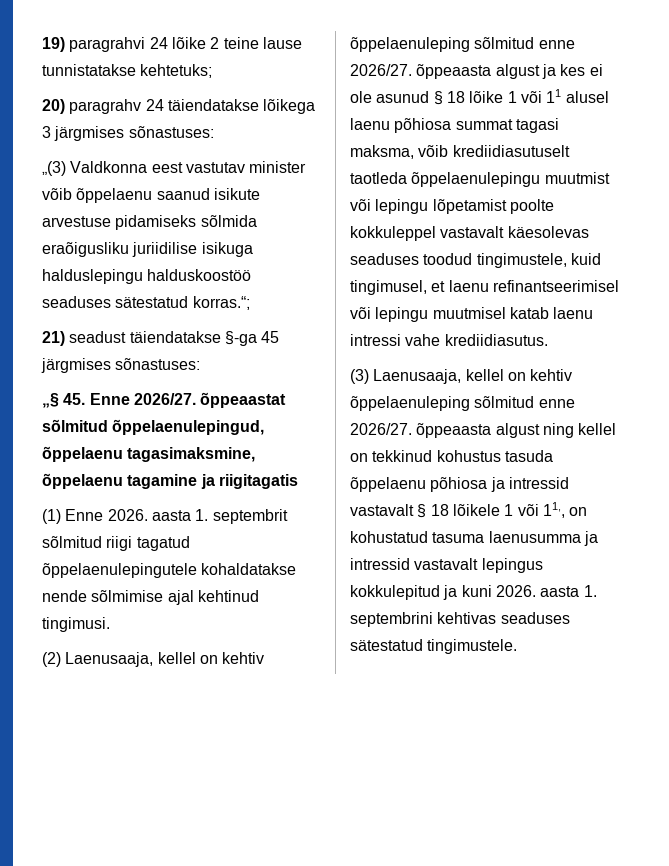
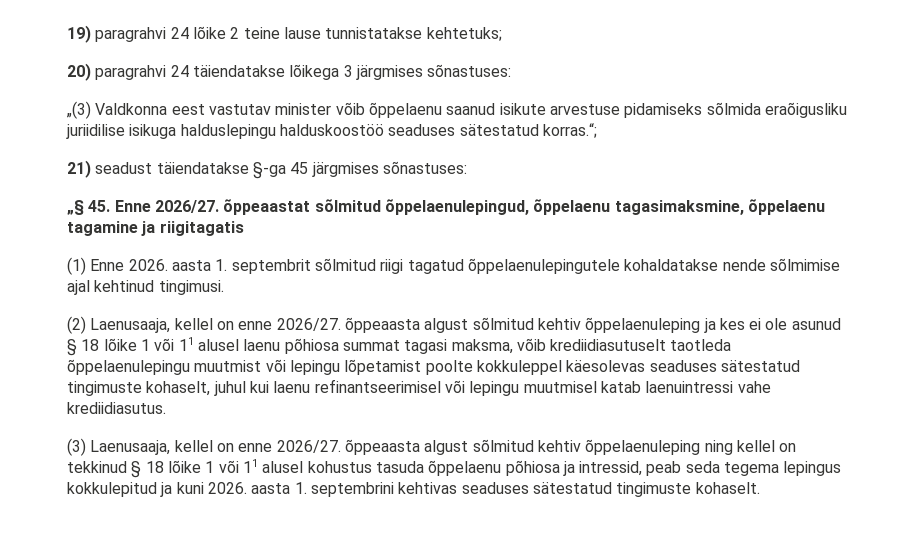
[69,99,142,114] paragrahv -> [95,65,167,80] paragrahvi
[222,652,265,664] [350,37,575,52] [350,64,540,79] kehtiv õppelaenuleping sõlmitud enne 2026/27. õppeaasta algust -> [238,317,701,333] enne 2026/27. õppeaasta algust sõlmitud kehtiv õppelaenuleping
[440,226,505,238] vastavalt -> (562, 367) none
[423,253,601,268] [350,280,446,295] toodud tingimustele, kuid tingimusel, et -> [720,360,800,372] [67,381,269,396] sätestatud tingimuste kohaselt, juhul kui
[553,307,594,319] [350,334,401,346] laenu intressi -> [645,381,734,393] laenuintressi
[530,369,573,381] [350,396,575,411] [350,423,540,438] kehtiv õppelaenuleping sõlmitud enne 2026/27. õppeaasta algust -> [238,439,701,455] enne 2026/27. õppeaasta algust sõlmitud kehtiv õppelaenuleping
(433, 456) none -> [131,459,304,478] § 18 lõike 1 või 11 alusel
[508,477,569,489] [350,502,588,518] [350,531,598,546] [350,558,479,570] intressid vastavalt § 18 lõikele 1 või 11,, on kohustatud tasuma laenusumma ja intressid vastavalt -> [579,461,780,476] intressid, peab seda tegema
[427,639,518,654] tingimustele. -> [616,482,760,497] tingimuste kohaselt.

